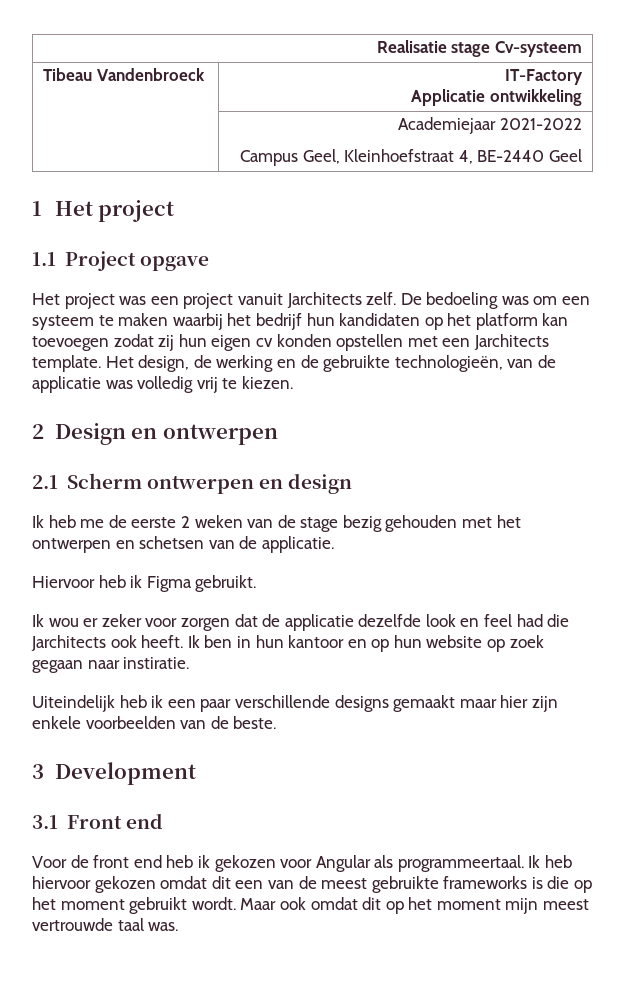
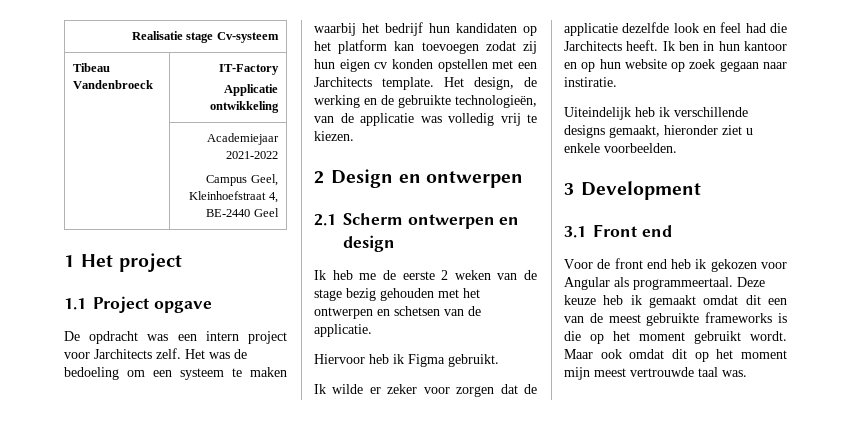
[32,292,529,309] Het project was een project vanuit Jarchitects zelf. De bedoeling was -> [64,331,287,344] [64,348,247,359] [64,367,119,380] De opdracht was een intern project voor Jarchitects zelf. Het was de bedoeling
[48,618,79,627] wou -> [332,384,364,394] wilde
[110,635,137,648] ook -> (622, 46) none
[167,695,558,712] [32,716,277,729] een paar verschillende designs gemaakt maar hier zijn enkele voorbeelden van de beste. -> [674,107,748,117] [564,125,753,138] [564,143,677,153] verschillende designs gemaakt, hieronder ziet u enkele voorbeelden.
[528,855,573,868] [32,876,156,893] Ik heb hiervoor gekozen -> [737,277,765,287] [564,295,696,308] Deze keuze heb ik gemaakt

